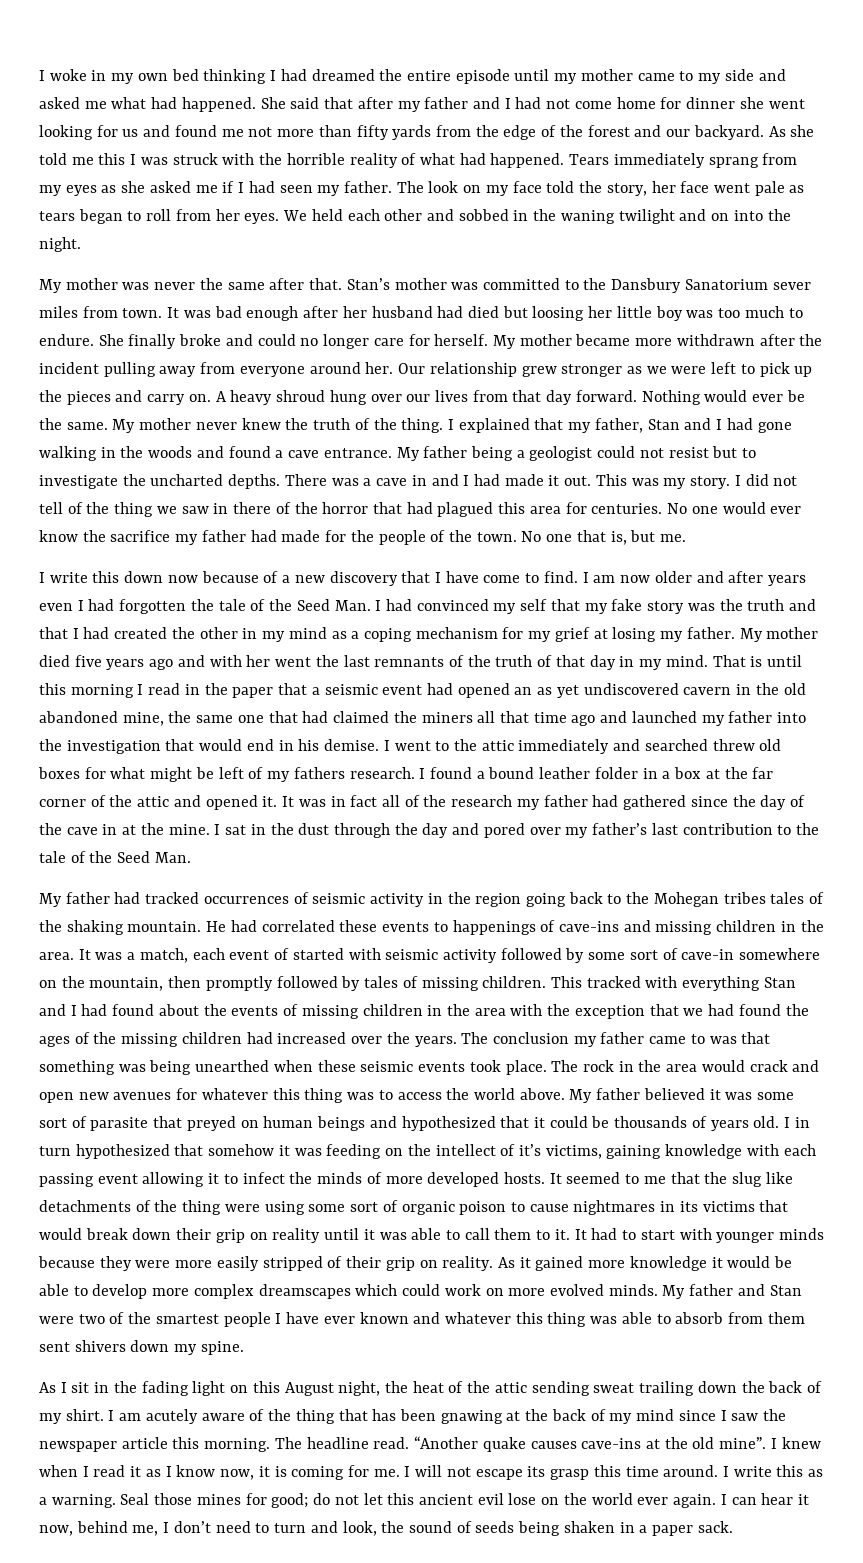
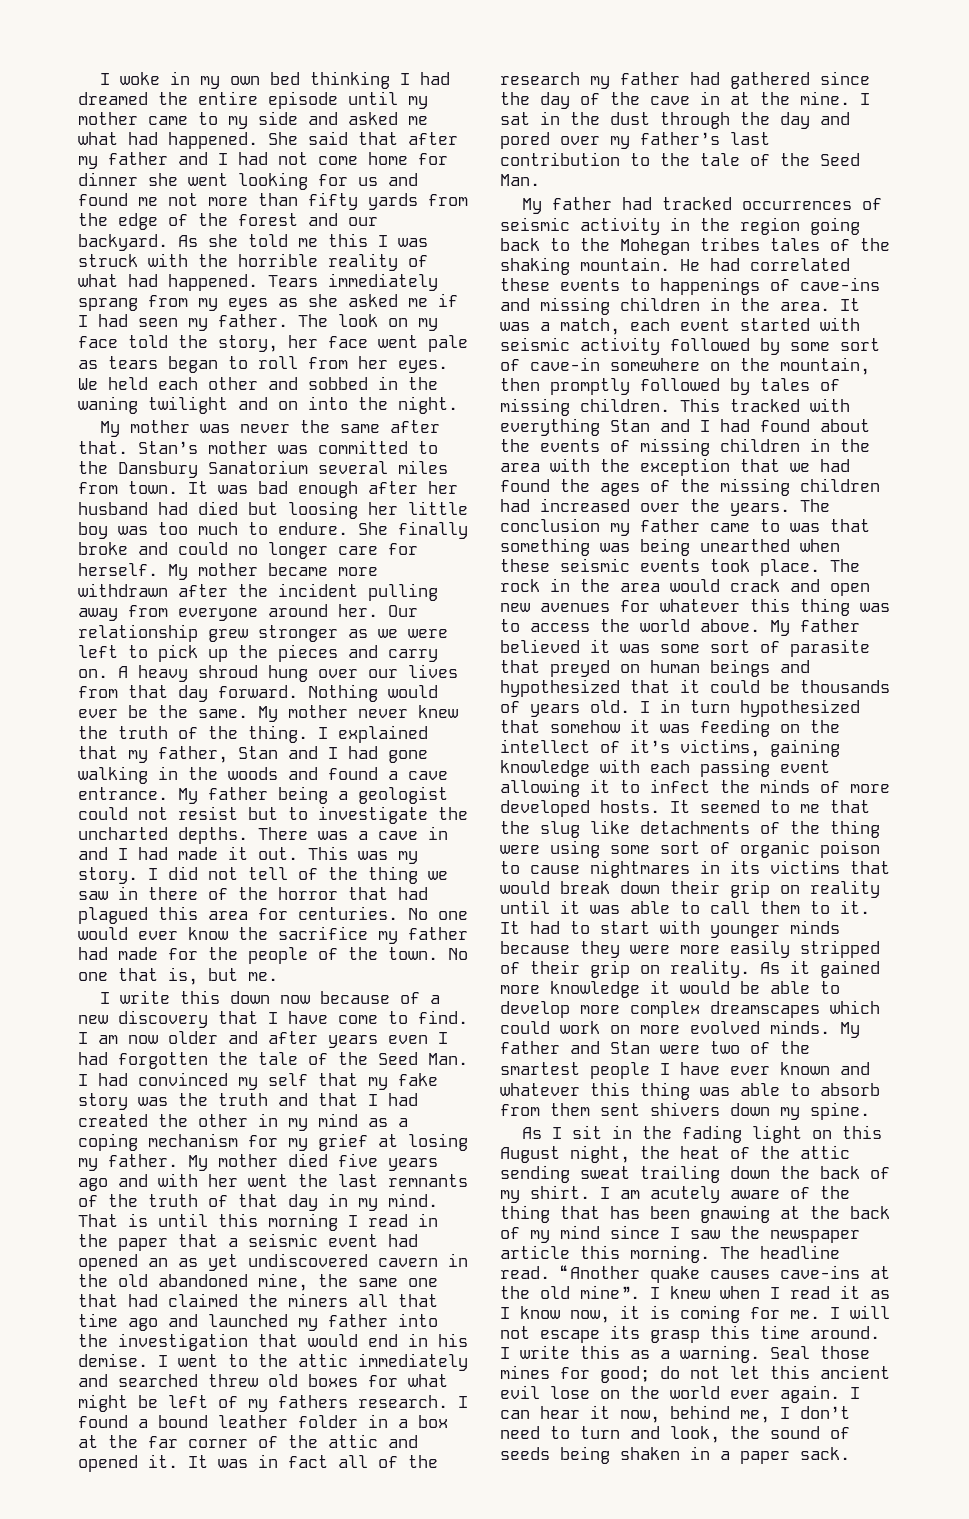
[772,282,811,290] sever -> [318,461,388,474] several
[274,948,290,960] of -> (730, 324) none

